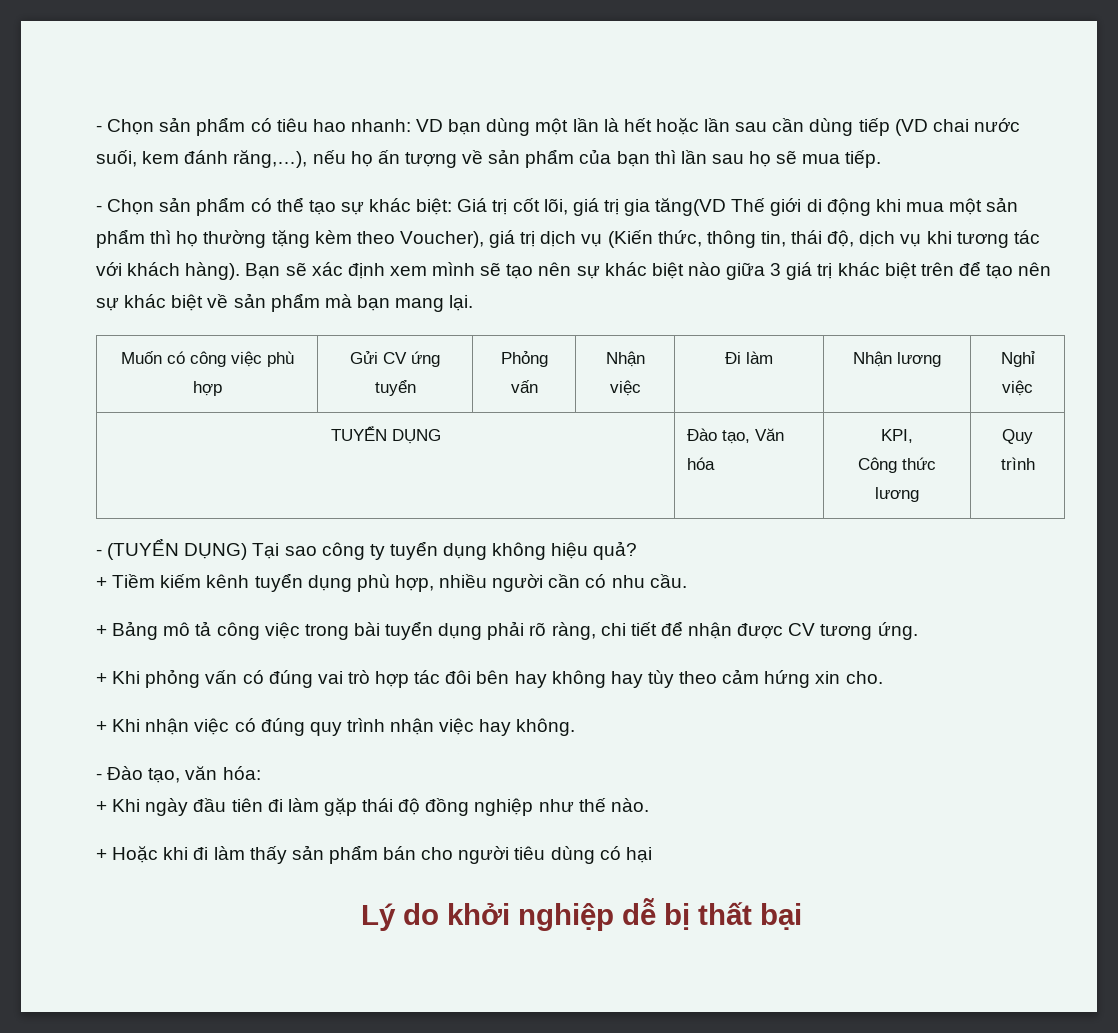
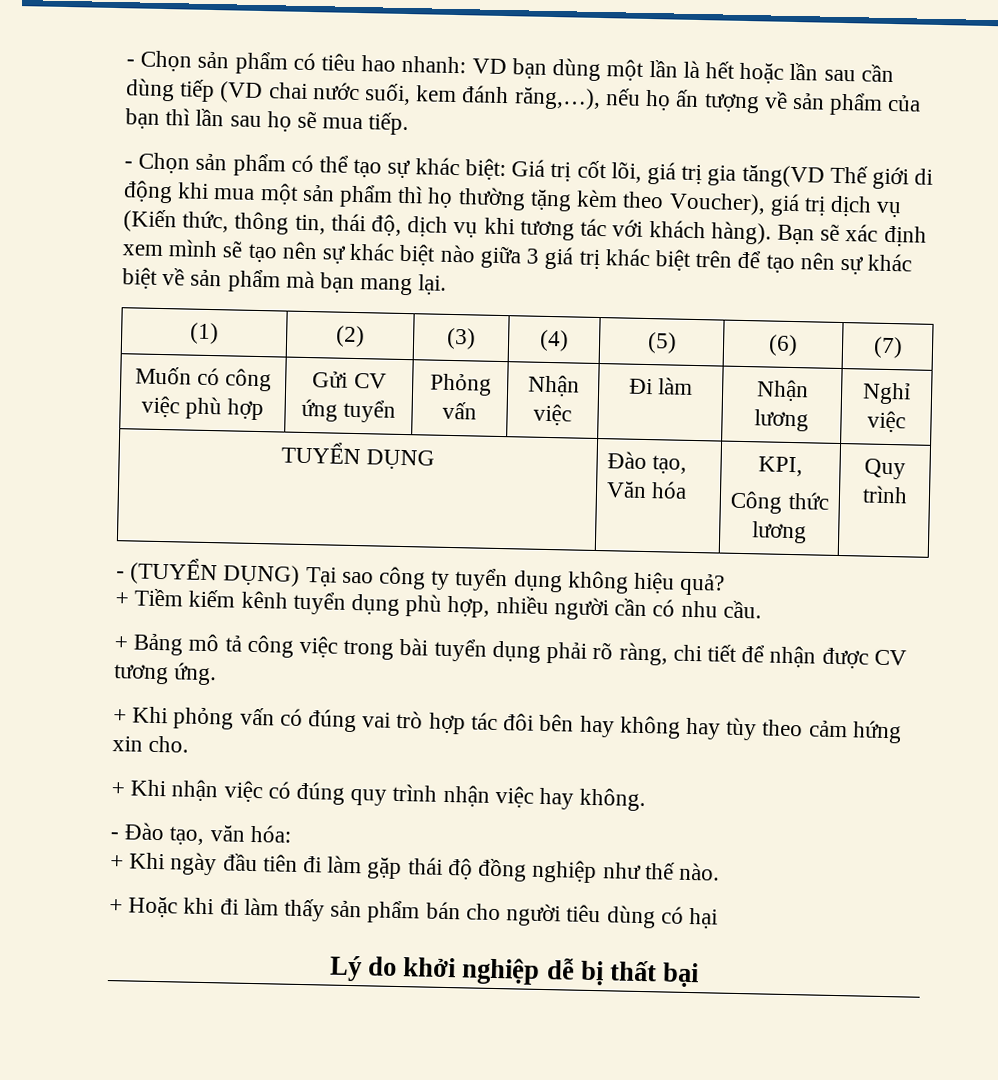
(474, 303) none -> [189,322,219,345] [335,325,365,348] [445,327,476,350] [539,329,569,352] [646,332,677,354] [768,334,798,357] [872,336,903,359] // (1) | (2) | (3) | (4) | (5) | (6) | (7)

